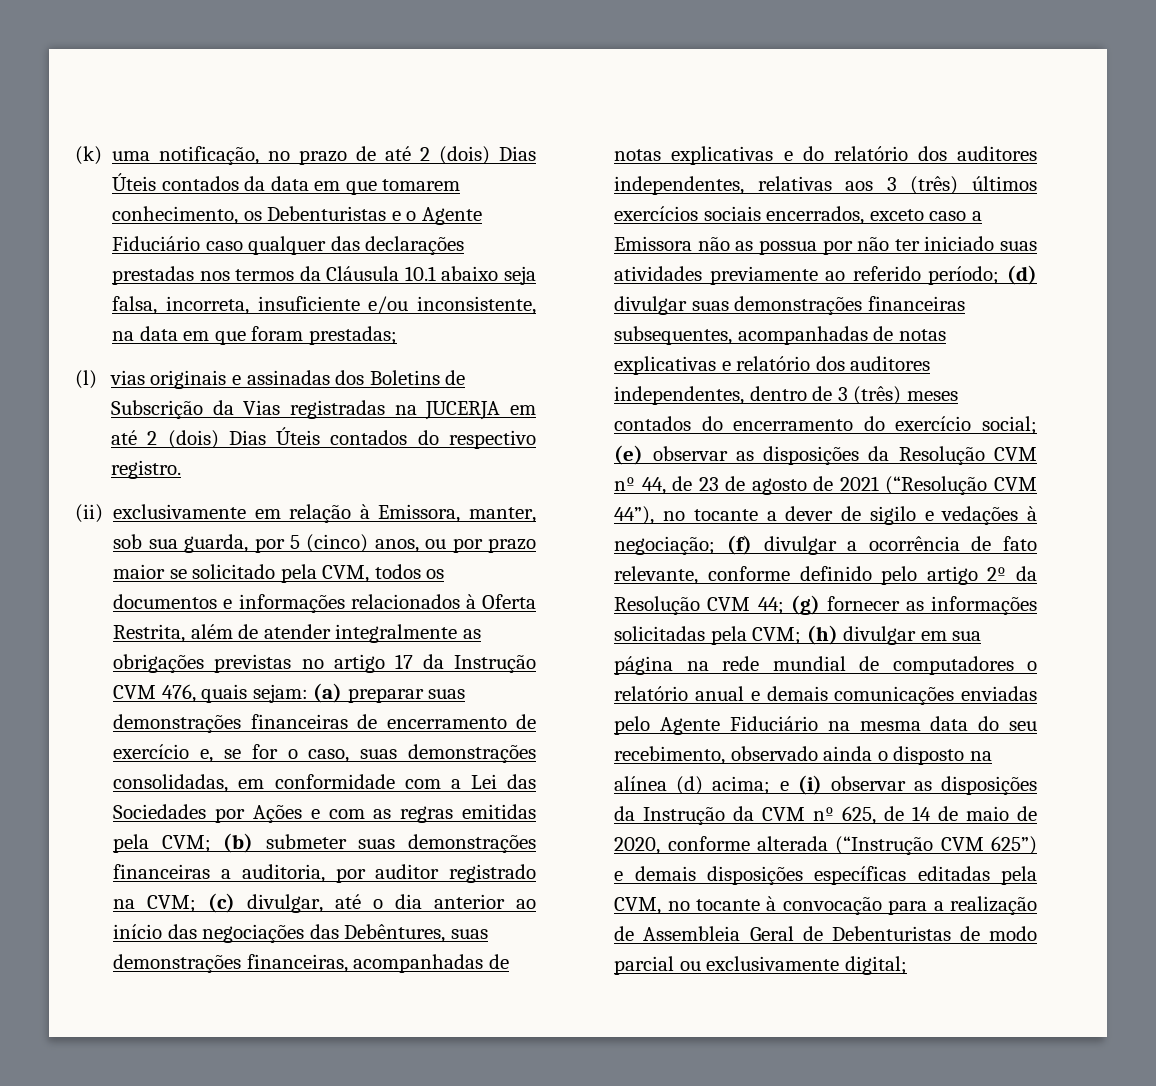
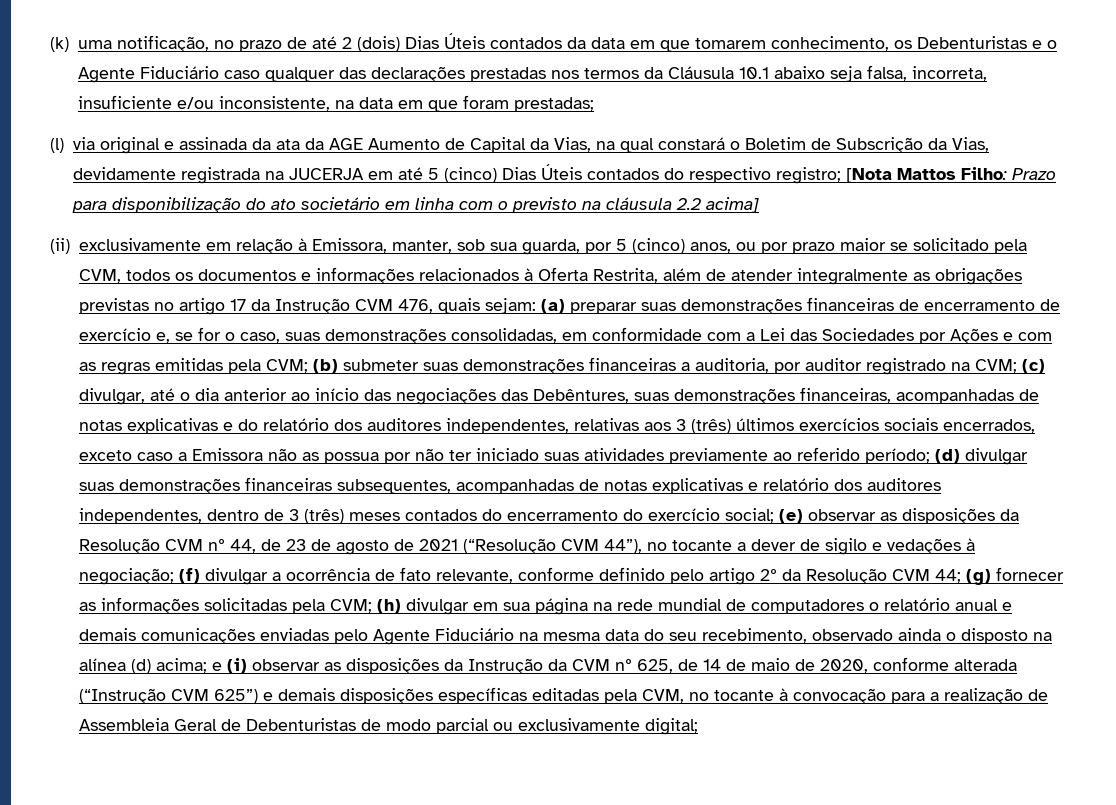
[109,370,466,389] [110,400,385,419] vias originais e assinadas dos Boletins de Subscrição da Vias registradas -> [72,137,989,154] [72,167,260,184] via original e assinada da ata da AGE Aumento de Capital da Vias, na qual constará o Boletim de Subscrição da Vias, devidamente registrada
[147,430,219,449] 2 (dois) -> [427,167,497,183] 5 (cinco)
[110,460,181,479] registro. -> [775,167,1056,184] [71,197,759,213] registro; [Nota Mattos Filho: Prazo para disponibilização do ato societário em linha com o previsto na cláusula 2.2 acima]

